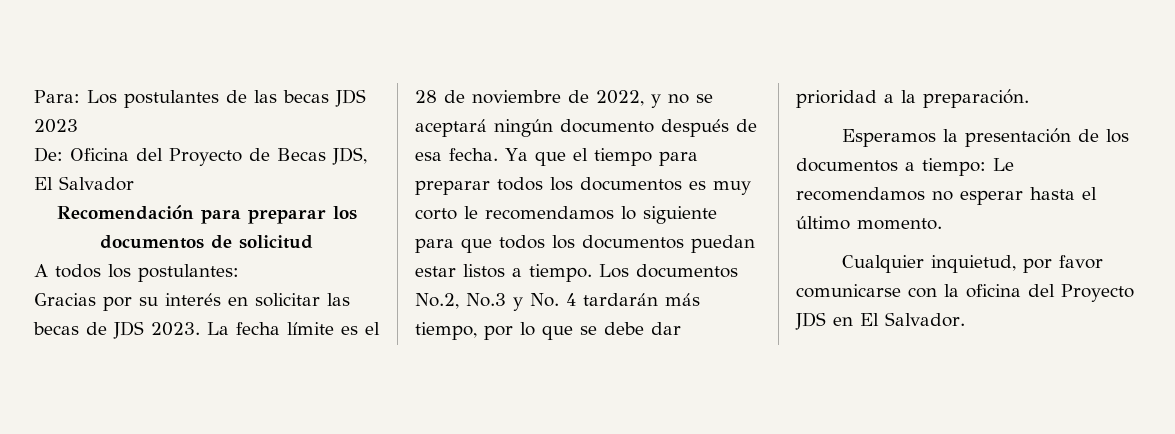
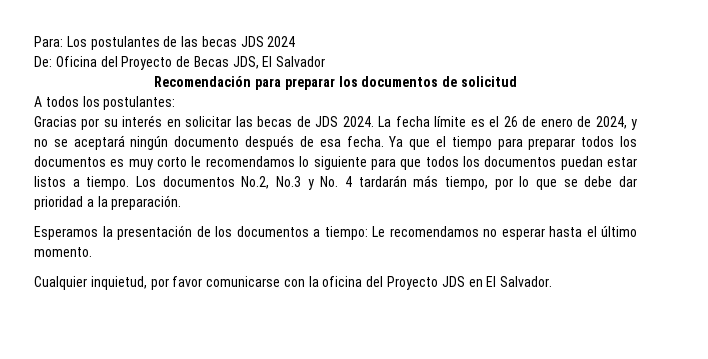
[34,119,78,133] 2023 -> [267,36,296,47] 2024
[151,322,200,336] 2023. -> [342,116,374,127] 2024.
[415,90,644,106] 28 de noviembre de 2022, -> [503,116,627,129] 26 de enero de 2024,

